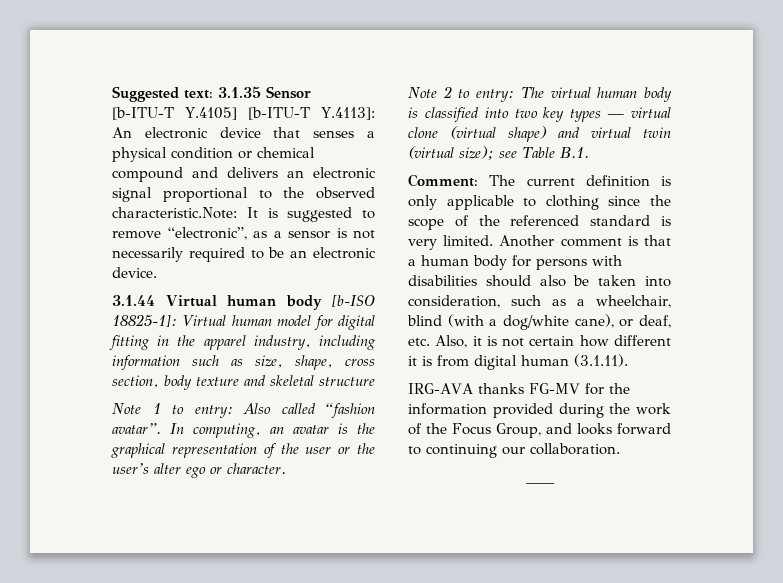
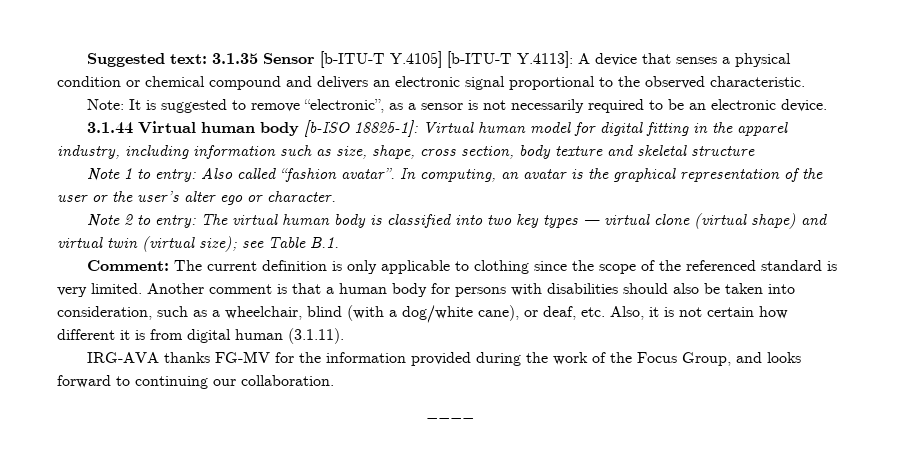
[112,127,208,139] An electronic -> [578,53,591,64] A
[112,207,237,219] characteristic.Note: -> [710,76,805,87] [87,99,125,110] characteristic. // Note:

